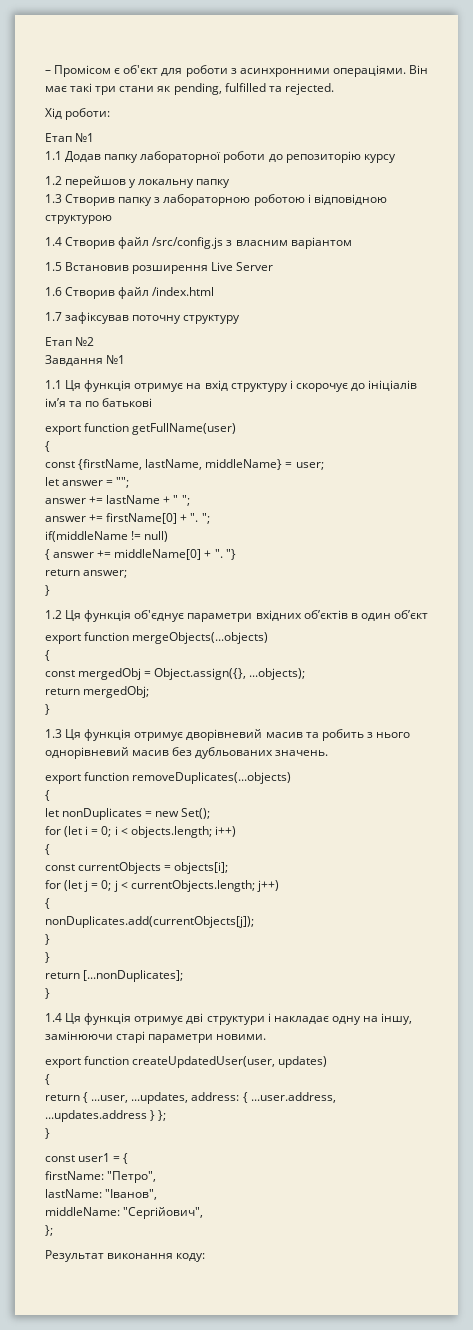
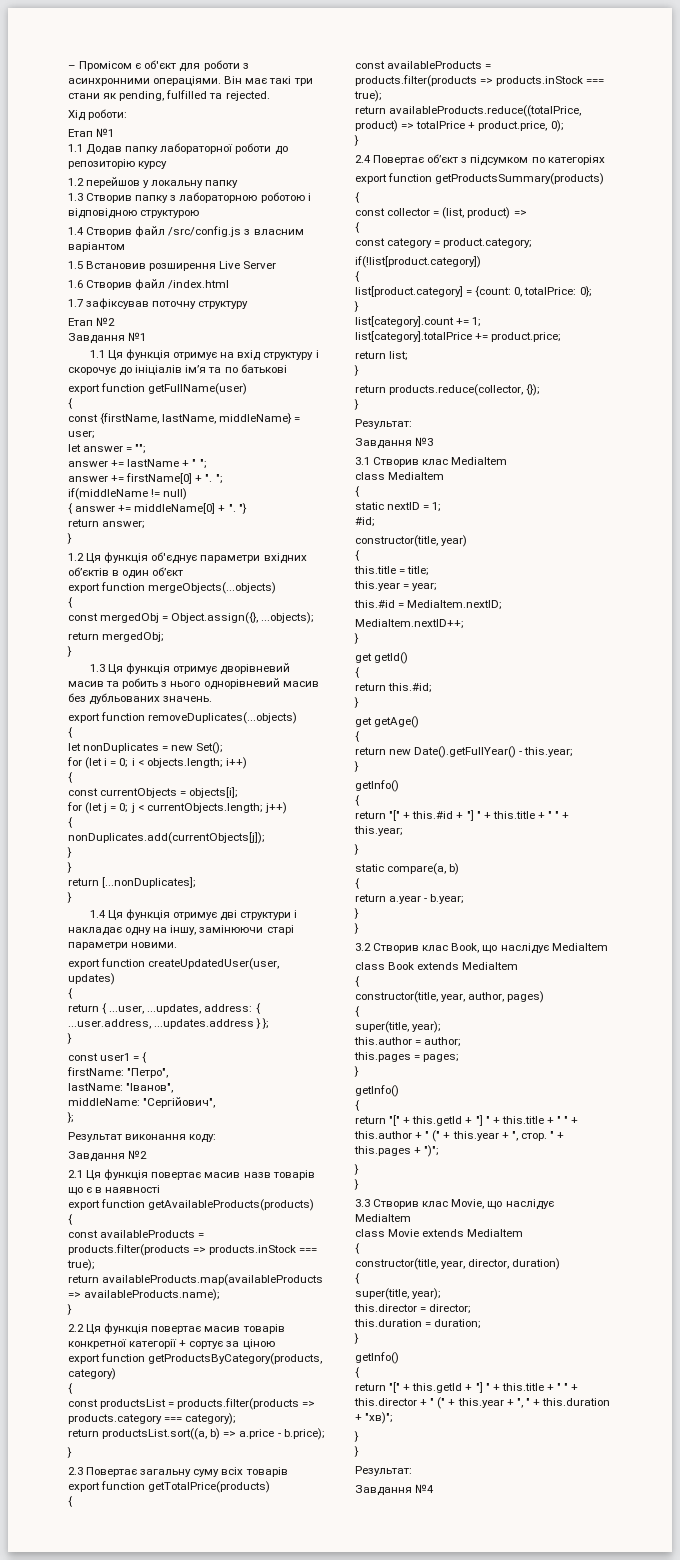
(206, 1257) none -> [68,1150,148,1162] [68,1169,315,1180] [68,1185,161,1195] [68,1199,315,1211] [68,1214,73,1225] [68,1230,205,1238] [68,1244,318,1256] [67,1259,95,1271] [68,1274,324,1286] [68,1289,221,1301] [67,1304,72,1315] [68,1323,285,1334] [68,1339,275,1349] [68,1353,323,1365] [68,1368,116,1380] [68,1383,73,1394] [68,1398,316,1410] [68,1413,237,1425] [68,1428,325,1440] [67,1447,72,1458] [68,1467,288,1477] [68,1481,271,1493] [68,1496,73,1507] [355,61,492,69] [355,75,605,87] [354,90,382,102] [355,105,582,117] [355,120,564,132] [354,135,359,146] [355,154,605,166] [355,173,605,185] [355,192,360,203] [355,207,527,219] [355,222,360,233] [355,238,533,248] [355,256,481,268] [355,271,360,282] [355,286,592,297] [354,301,359,312] [355,316,482,327] [355,331,562,342] [355,351,409,361] [354,365,359,376] [355,384,541,396] [354,399,359,410] [355,419,412,429] [355,437,434,449] [355,457,508,467] [355,472,445,480] [355,486,360,497] [355,502,442,512] [355,517,375,527] [355,535,468,547] [355,550,360,561] [354,566,430,576] [354,581,438,591] [354,600,503,610] [355,619,464,629] [354,633,359,644] [355,652,409,664] [355,667,360,678] [355,683,433,693] [354,697,359,708] [355,716,420,728] [355,731,360,742] [355,746,574,758] [354,761,359,772] [355,780,399,792] [355,795,360,806] [355,810,570,821] [354,826,403,836] [354,844,359,855] [355,863,460,875] [355,878,360,889] [355,894,465,904] [354,908,359,919] [354,923,359,934] [355,943,608,954] [355,962,519,970] [355,976,360,987] [355,991,545,1003] [355,1006,360,1017] [355,1021,442,1033] [354,1037,462,1047] [354,1052,460,1062] [354,1066,359,1077] [355,1085,399,1097] [355,1100,360,1111] [355,1115,579,1126] [354,1130,565,1142] [354,1145,440,1157] [354,1164,359,1175] [354,1179,359,1190] [355,1199,554,1210] [355,1214,411,1222] [355,1229,524,1237] [355,1243,360,1254] [355,1258,561,1270] [355,1273,360,1284] [355,1288,442,1300] [354,1304,472,1314] [354,1319,482,1329] [354,1333,359,1344] [355,1352,399,1364] [355,1367,360,1378] [355,1382,579,1393] [354,1397,611,1409] [355,1412,394,1424] [354,1431,359,1442] [354,1446,359,1457] [355,1466,412,1476] [355,1484,435,1496] // Завдання №2 // 2.1 Ця функція повертає масив назв товарів що є в наявності // export function getAvailableProducts(products) // { // const availableProducts = products.filter(products => products.inStock === true); // return availableProducts.map(availableProducts => availableProducts.name); // } // 2.2 Ця функція повертає масив товарів конкретної категорії + сортує за ціною // export function getProductsByCategory(products, category) // { // const productsList = products.filter(products => products.category === category); // return productsList.sort((a, b) => a.price - b.price); // } // 2.3 Повертає загальну суму всіх товарів // export function getTotalPrice(products) // { // const availableProducts = products.filter(products => products.inStock === true); // return availableProducts.reduce((totalPrice, product) => totalPrice + product.price, 0); // } // 2.4 Повертає об’єкт з підсумком по категоріях // export function getProductsSummary(products) // { // const collector = (list, product) => // { // const category = product.category; // if(!list[product.category]) // { // list[product.category] = {count: 0, totalPrice: 0}; // } // list[category].count += 1; // list[category].totalPrice += product.price; // return list; // } // return products.reduce(collector, {}); // } // Результат: // Завдання №3 // 3.1 Створив клас MediaItem // class MediaItem // { // static nextID = 1; // #id; // constructor(title, year) // { // this.title = title; // this.year = year; // this.#id = MediaItem.nextID; // MediaItem.nextID++; // } // get getId() // { // return this.#id; // } // get getAge() // { // return new Date().getFullYear() - this.year; // } // getInfo() // { // return "[" + this.#id + "] " + this.title + " " + this.year; // } // static compare(a, b) // { // return a.year - b.year; // } // } // 3.2 Створив клас Book, що наслідує MediaItem // class Book extends MediaItem // { // constructor(title, year, author, pages) // { // super(title, year); // this.author = author; // this.pages = pages; // } // getInfo() // { // return "[" + this.getId + "] " + this.title + " " + this.author + " (" + this.year + ", стор. " + this.pages + ")"; // } // } // 3.3 Створив клас Movie, що наслідує MediaItem // class Movie extends MediaItem // { // constructor(title, year, director, duration) // { // super(title, year); // this.director = director; // this.duration = duration; // } // getInfo() // { // return "[" + this.getId + "] " + this.title + " " + this.director + " (" + this.year + ", " + this.duration + "хв)"; // } // } // Результат: // Завдання №4

